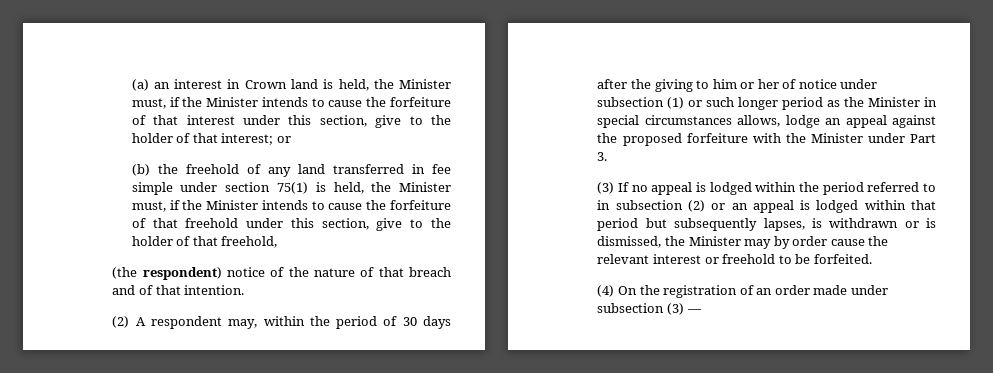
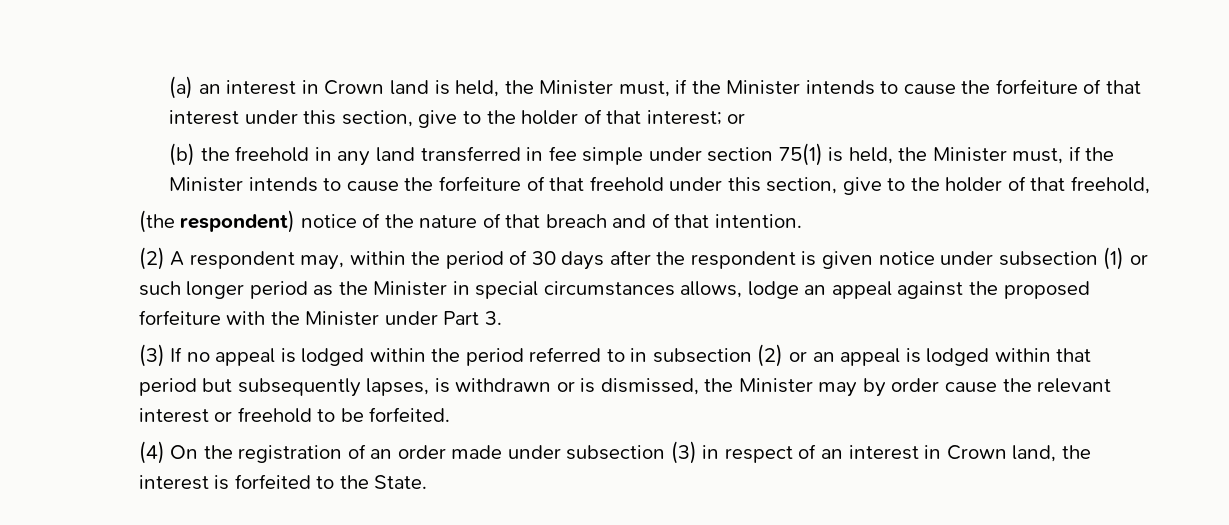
[246,164,261,174] of -> [314,147,332,161] in
[654,79,797,92] giving to him or her of -> [690,251,874,269] respondent is given
[686,309,702,313] — -> [702,444,1091,463] [138,474,428,490] in respect of an interest in Crown land, the interest is forfeited to the State.

